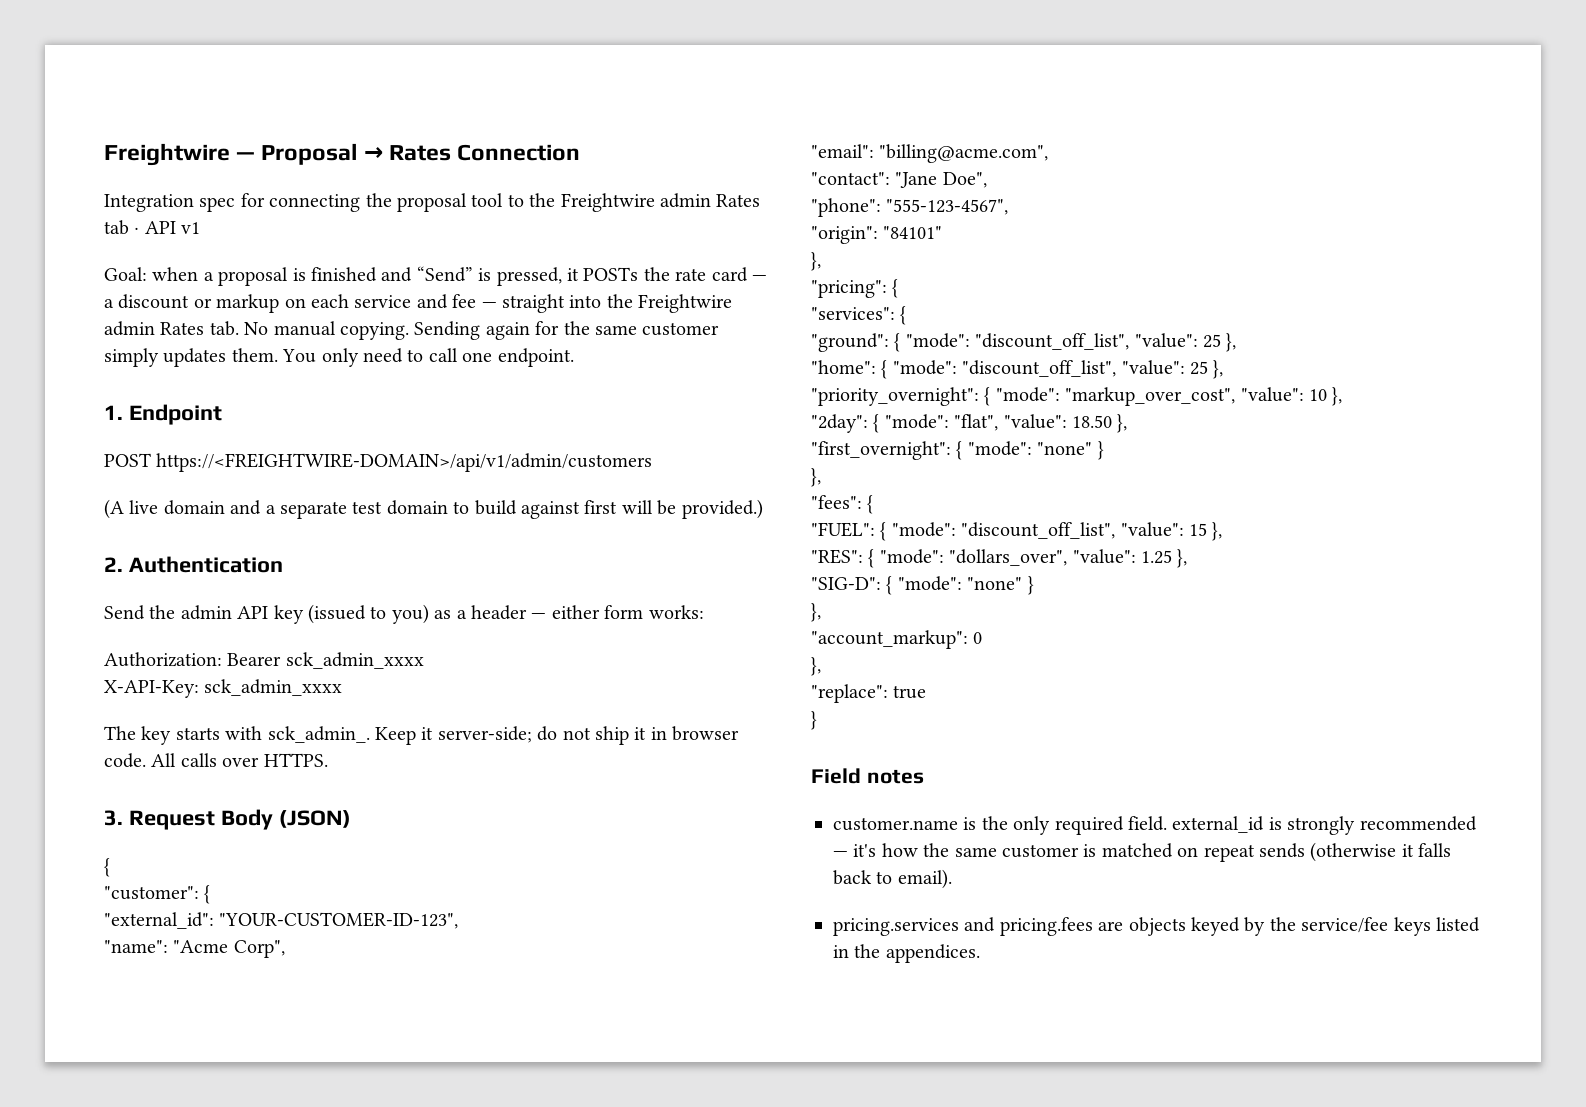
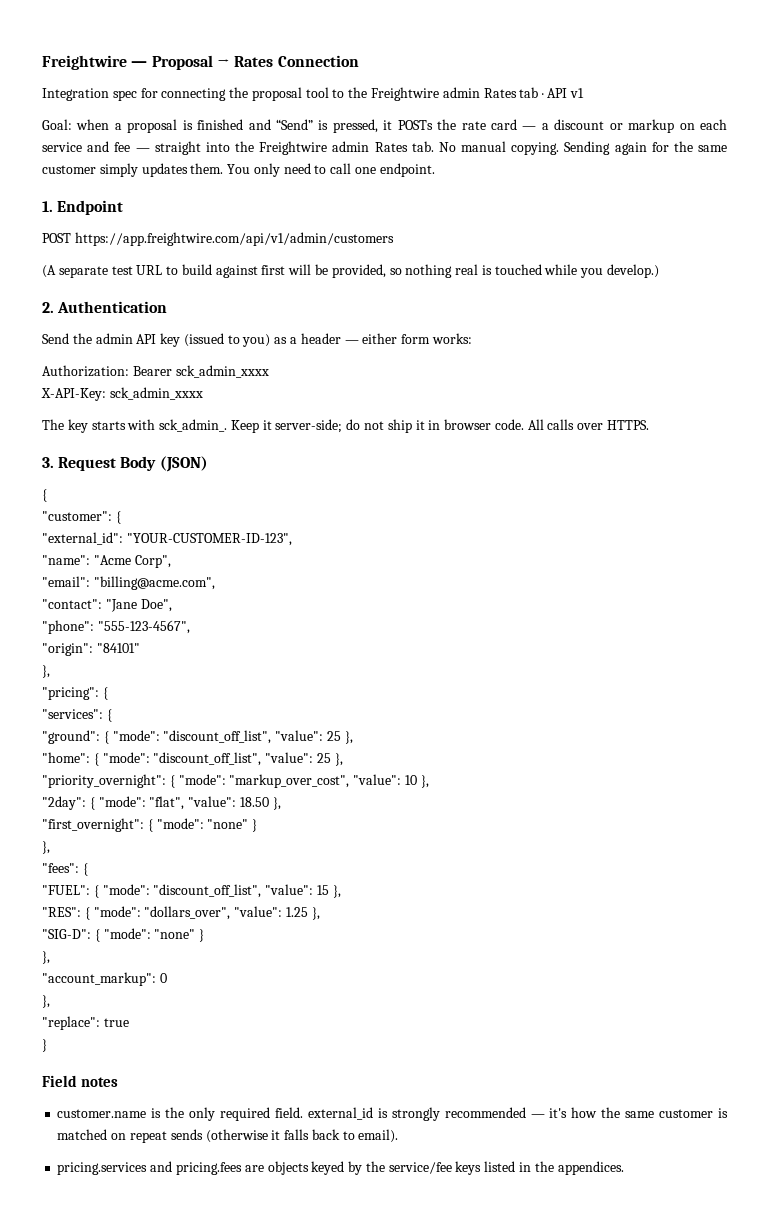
[156,453,653,472] https://<FREIGHTWIRE-DOMAIN>/api/v1/admin/customers -> [74,232,394,246] https://app.freightwire.com/api/v1/admin/customers
[129,500,276,515] live domain and a -> (56, 271) none
[386,500,448,515] domain -> [136,265,163,275] URL
[681,499,763,519] provided.) -> [331,264,660,278] provided, so nothing real is touched while you develop.)

